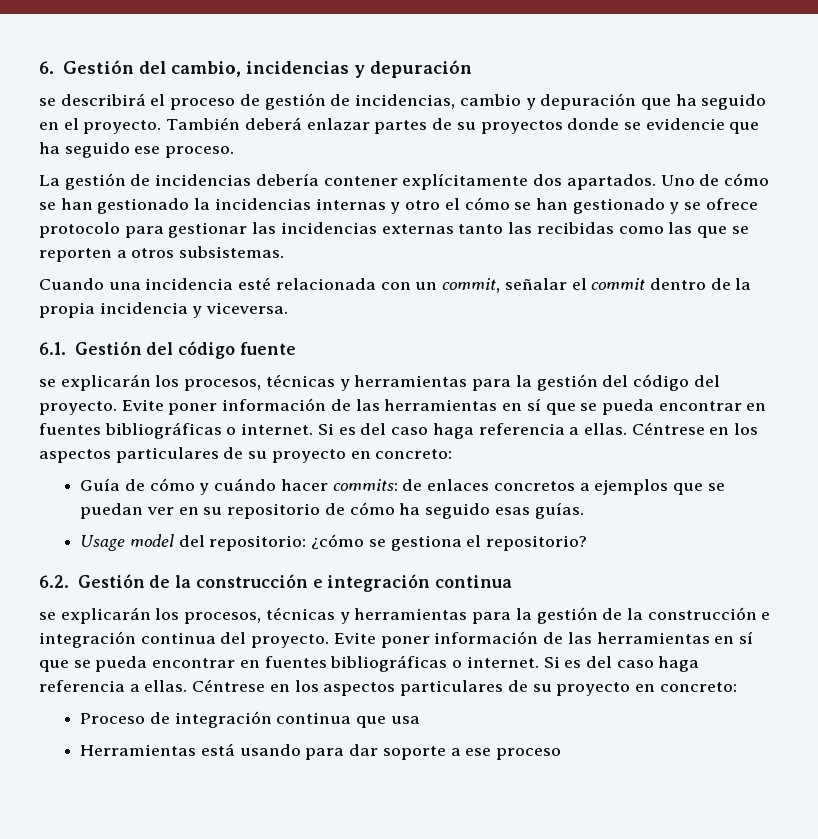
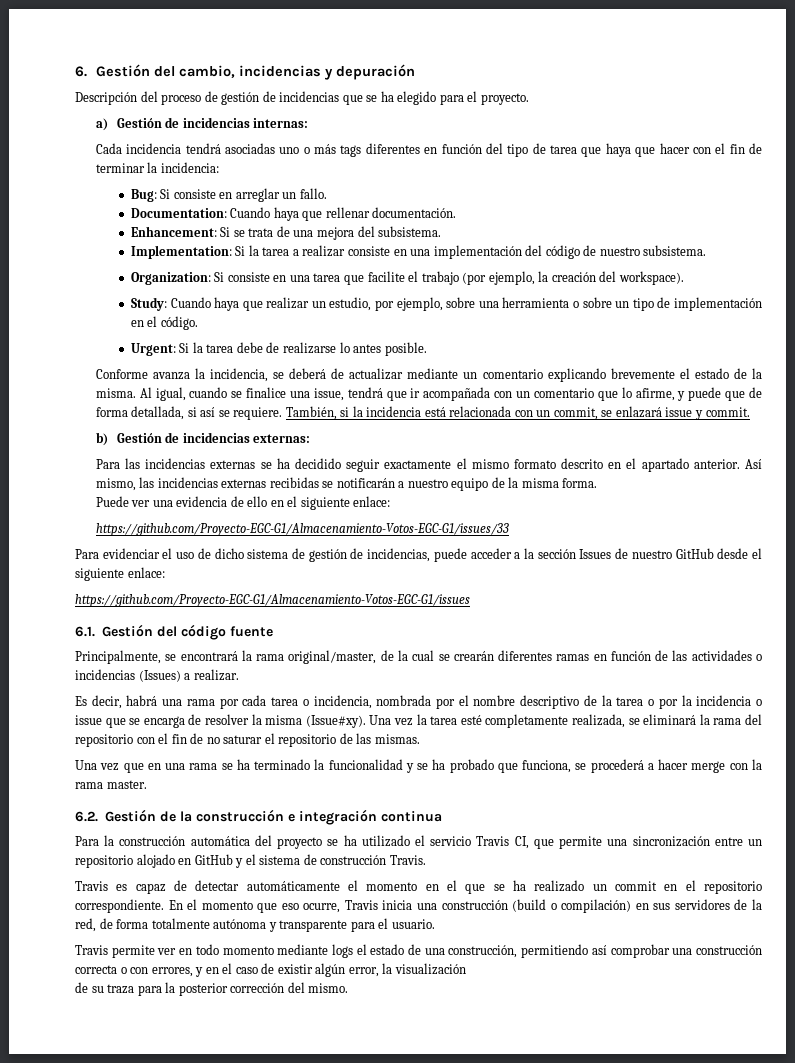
[39,93,166,106] se describirá el -> [75,91,158,105] Descripción del
[355,93,767,110] [39,117,760,134] [39,142,235,158] [39,173,769,190] [39,197,758,214] [39,222,749,238] [39,246,285,262] [39,277,752,293] [39,302,289,318] incidencias, cambio y depuración que ha seguido en el proyecto. También deberá enlazar partes de su proyectos donde se evidencie que ha seguido ese proceso. // La gestión de incidencias debería contener explícitamente dos apartados. Uno de cómo se han gestionado la incidencias internas y otro el cómo se han gestionado y se ofrece protocolo para gestionar las incidencias externas tanto las recibidas como las que se reporten a otros subsistemas. // Cuando una incidencia esté relacionada con un commit, señalar el commit dentro de la propia incidencia y viceversa. -> [279,91,529,105] [95,117,309,131] [95,143,762,157] [95,162,219,173] [130,188,327,202] [130,207,457,221] [130,226,442,240] [130,245,707,259] [130,271,684,285] [130,297,763,311] [130,316,198,330] [130,342,427,356] [95,368,762,382] [95,387,762,401] [95,406,750,420] [95,432,311,446] [95,458,762,472] [95,477,598,491] [95,496,391,510] [95,523,509,536] [75,548,762,562] [75,567,165,581] [75,594,470,607] incidencias que se ha elegido para el proyecto. // a) Gestión de incidencias internas: // Cada incidencia tendrá asociadas uno o más tags diferentes en función del tipo de tarea que haya que hacer con el fin de terminar la incidencia: // Bug: Si consiste en arreglar un fallo. // Documentation: Cuando haya que rellenar documentación. // Enhancement: Si se trata de una mejora del subsistema. // Implementation: Si la tarea a realizar consiste en una implementación del código de nuestro subsistema. // Organization: Si consiste en una tarea que facilite el trabajo (por ejemplo, la creación del workspace). // Study: Cuando haya que realizar un estudio, por ejemplo, sobre una herramienta o sobre un tipo de implementación en el código. // Urgent: Si la tarea debe de realizarse lo antes posible. // Conforme avanza la incidencia, se deberá de actualizar mediante un comentario explicando brevemente el estado de la misma. Al igual, cuando se finalice una issue, tendrá que ir acompañada con un comentario que lo afirme, y puede que de forma detallada, si así se requiere. También, si la incidencia está relacionada con un commit, se enlazará issue y commit. // b) Gestión de incidencias externas: // Para las incidencias externas se ha decidido seguir exactamente el mismo formato descrito en el apartado anterior. Así mismo, las incidencias externas recibidas se notificarán a nuestro equipo de la misma forma. // Puede ver una evidencia de ello en el siguiente enlace: // https://github.com/Proyecto-EGC-G1/Almacenamiento-Votos-EGC-G1/issues/33 // Para evidenciar el uso de dicho sistema de gestión de incidencias, puede acceder a la sección Issues de nuestro GitHub desde el siguiente enlace: // https://github.com/Proyecto-EGC-G1/Almacenamiento-Votos-EGC-G1/issues
[39,374,720,391] [39,398,767,415] [39,422,759,439] [39,447,453,463] [80,478,725,495] [80,502,584,519] [80,534,588,551] se explicarán los procesos, técnicas y herramientas para la gestión del código del proyecto. Evite poner información de las herramientas en sí que se pueda encontrar en fuentes bibliográficas o internet. Si es del caso haga referencia a ellas. Céntrese en los aspectos particulares de su proyecto en concreto: // Guía de cómo y cuándo hacer commits: de enlaces concretos a ejemplos que se puedan ver en su repositorio de cómo ha seguido esas guías. // Usage model del repositorio: ¿cómo se gestiona el repositorio? -> [75,650,763,664] [75,669,239,682] [75,695,763,709] [75,714,763,728] [75,733,420,747] [75,759,762,773] [75,780,147,789] Principalmente, se encontrará la rama original/master, de la cual se crearán diferentes ramas en función de las actividades o incidencias (Issues) a realizar. // Es decir, habrá una rama por cada tarea o incidencia, nombrada por el nombre descriptivo de la tarea o por la incidencia o issue que se encarga de resolver la misma (Issue#xy). Una vez la tarea esté completamente realizada, se eliminará la rama del repositorio con el fin de no saturar el repositorio de las mismas. // Una vez que en una rama se ha terminado la funcionalidad y se ha probado que funciona, se procederá a hacer merge con la rama master.
[39,607,771,624] [39,631,753,648] [39,655,700,672] [39,679,737,696] [80,711,420,728] [80,743,562,760] se explicarán los procesos, técnicas y herramientas para la gestión de la construcción e integración continua del proyecto. Evite poner información de las herramientas en sí que se pueda encontrar en fuentes bibliográficas o internet. Si es del caso haga referencia a ellas. Céntrese en los aspectos particulares de su proyecto en concreto: // Proceso de integración continua que usa // Herramientas está usando para dar soporte a ese proceso -> [75,835,762,849] [75,854,426,868] [75,880,762,894] [75,899,762,913] [75,918,435,932] [75,944,762,958] [75,963,466,977] [75,982,349,996] Para la construcción automática del proyecto se ha utilizado el servicio Travis CI, que permite una sincronización entre un repositorio alojado en GitHub y el sistema de construcción Travis. // Travis es capaz de detectar automáticamente el momento en el que se ha realizado un commit en el repositorio correspondiente. En el momento que eso ocurre, Travis inicia una construcción (build o compilación) en sus servidores de la red, de forma totalmente autónoma y transparente para el usuario. // Travis permite ver en todo momento mediante logs el estado de una construcción, permitiendo así comprobar una construcción correcta o con errores, y en el caso de existir algún error, la visualización // de su traza para la posterior corrección del mismo.

